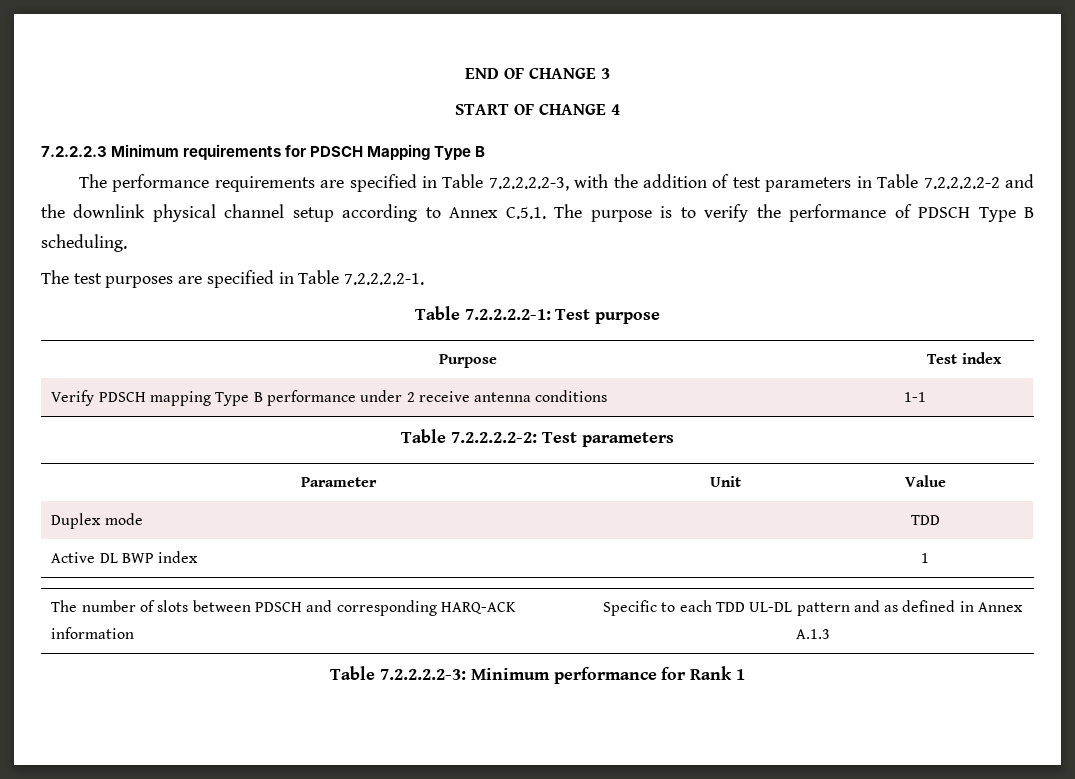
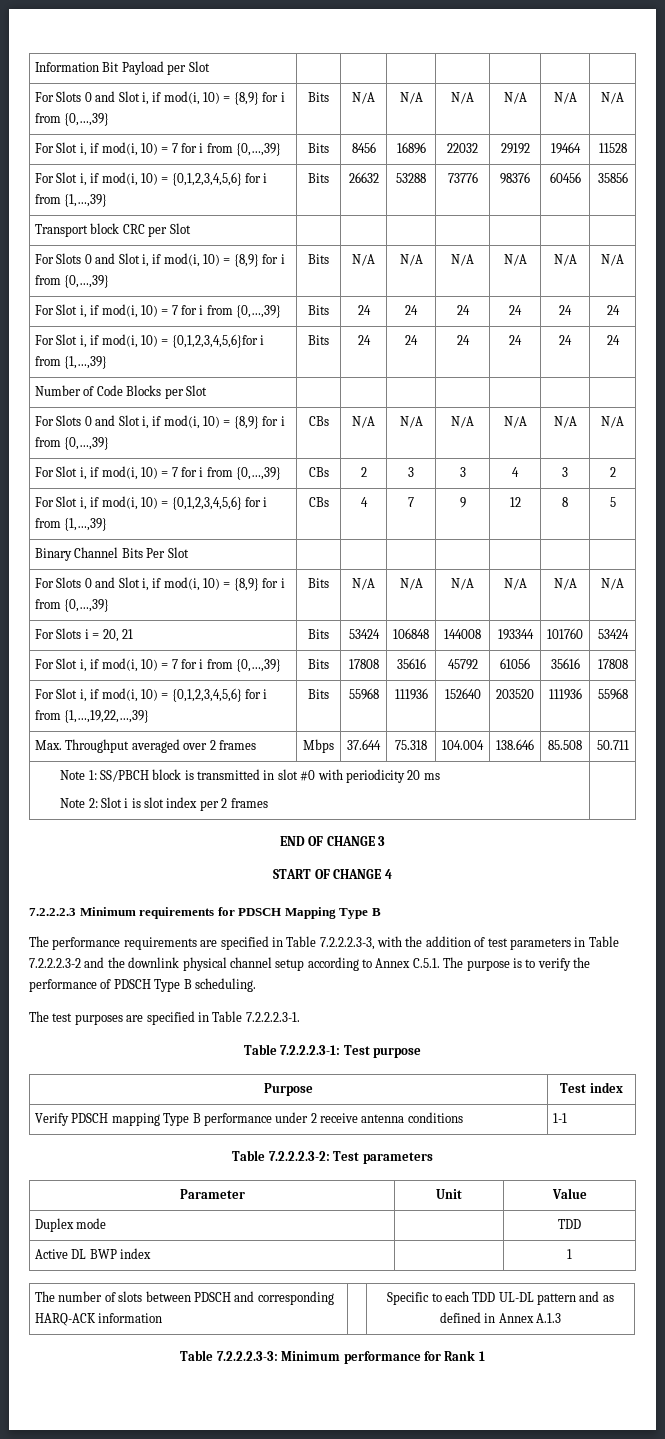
(465, 73) none -> [35,61,210,75] [35,91,285,105] [35,113,110,126] [308,92,329,102] [352,92,375,104] [399,92,423,104] [451,92,474,104] [503,92,527,104] [553,92,577,104] [601,92,624,104] [35,142,282,156] [308,143,329,153] [351,142,376,153] [396,142,426,154] [447,143,478,153] [500,143,530,154] [550,142,581,154] [598,143,627,153] [35,172,268,186] [35,194,108,207] [308,173,329,183] [348,172,379,183] [396,173,426,183] [447,172,478,183] [500,172,530,184] [549,172,581,183] [597,172,628,183] [35,223,191,237] [35,253,285,267] [35,275,110,288] [308,254,329,264] [352,254,375,266] [399,254,423,266] [451,254,474,266] [503,254,527,266] [553,254,577,266] [601,254,624,266] [35,304,282,318] [308,305,329,315] [357,305,371,315] [405,305,418,315] [456,305,470,315] [509,305,522,315] [559,305,572,315] [606,305,620,315] [35,334,265,348] [35,356,108,369] [308,335,329,345] [357,335,371,345] [405,335,418,345] [456,335,470,345] [509,335,522,345] [559,335,572,345] [606,335,620,345] [35,385,207,399] [35,415,285,429] [35,437,110,450] [308,416,329,426] [352,416,375,428] [399,416,423,428] [451,416,474,428] [503,416,527,428] [553,416,577,428] [601,416,624,428] [35,466,282,480] [308,467,329,477] [360,467,367,477] [408,467,414,477] [459,467,466,477] [512,467,519,477] [562,467,568,477] [609,467,616,477] [35,496,268,510] [35,518,108,531] [308,497,329,507] [360,497,368,507] [408,497,414,507] [459,497,466,508] [509,497,521,507] [562,497,568,507] [609,497,616,507] [35,547,189,561] [35,577,285,591] [35,599,110,612] [308,578,329,588] [352,578,375,590] [399,578,423,590] [451,578,474,590] [503,578,527,590] [553,578,577,590] [601,578,624,590] [35,628,133,642] [308,629,329,639] [348,629,380,639] [393,628,429,639] [444,629,481,639] [497,629,534,640] [547,628,583,639] [597,629,629,639] [35,658,282,672] [308,659,329,669] [348,659,379,669] [396,658,426,669] [447,659,478,670] [500,658,530,669] [550,658,580,669] [597,659,628,669] [35,688,268,702] [35,710,150,723] [308,689,329,699] [348,688,379,700] [394,688,428,700] [444,688,481,699] [496,689,534,699] [548,688,582,700] [597,688,628,700] [35,739,256,753] [303,739,334,753] [347,739,381,750] [395,740,427,750] [442,740,484,750] [496,739,534,750] [548,740,582,750] [596,740,629,750] [60,769,440,783] [60,797,268,811] Information Bit Payload per Slot | | | | | | | // For Slots 0 and Slot i, if mod(i, 10) = {8,9} for i from {0,…,39} | Bits | N/A | N/A | N/A | N/A | N/A | N/A // For Slot i, if mod(i, 10) = 7 for i from {0,…,39} | Bits | 8456 | 16896 | 22032 | 29192 | 19464 | 11528 // For Slot i, if mod(i, 10) = {0,1,2,3,4,5,6} for i from {1,…,39} | Bits | 26632 | 53288 | 73776 | 98376 | 60456 | 35856 // Transport block CRC per Slot | | | | | | | // For Slots 0 and Slot i, if mod(i, 10) = {8,9} for i from {0,…,39} | Bits | N/A | N/A | N/A | N/A | N/A | N/A // For Slot i, if mod(i, 10) = 7 for i from {0,…,39} | Bits | 24 | 24 | 24 | 24 | 24 | 24 // For Slot i, if mod(i, 10) = {0,1,2,3,4,5,6}for i from {1,…,39} | Bits | 24 | 24 | 24 | 24 | 24 | 24 // Number of Code Blocks per Slot | | | | | | | // For Slots 0 and Slot i, if mod(i, 10) = {8,9} for i from {0,…,39} | CBs | N/A | N/A | N/A | N/A | N/A | N/A // For Slot i, if mod(i, 10) = 7 for i from {0,…,39} | CBs | 2 | 3 | 3 | 4 | 3 | 2 // For Slot i, if mod(i, 10) = {0,1,2,3,4,5,6} for i from {1,…,39} | CBs | 4 | 7 | 9 | 12 | 8 | 5 // Binary Channel Bits Per Slot | | | | | | | // For Slots 0 and Slot i, if mod(i, 10) = {8,9} for i from {0,…,39} | Bits | N/A | N/A | N/A | N/A | N/A | N/A // For Slots i = 20, 21 | Bits | 53424 | 106848 | 144008 | 193344 | 101760 | 53424 // For Slot i, if mod(i, 10) = 7 for i from {0,…,39} | Bits | 17808 | 35616 | 45792 | 61056 | 35616 | 17808 // For Slot i, if mod(i, 10) = {0,1,2,3,4,5,6} for i from {1,…,19,22,…,39} | Bits | 55968 | 111936 | 152640 | 203520 | 111936 | 55968 // Max. Throughput averaged over 2 frames | Mbps | 37.644 | 75.318 | 104.004 | 138.646 | 85.508 | 50.711 // Note 1: SS/PBCH block is transmitted in slot #0 with periodicity 20 ms // Note 2: Slot i is slot index per 2 frames | //
[488,177,569,191] 7.2.2.2.2-3, -> [319,937,375,950] 7.2.2.2.3-3,
[923,177,1000,189] 7.2.2.2.2-2 -> [29,958,81,968] 7.2.2.2.3-2
[344,273,425,285] [414,306,551,320] 7.2.2.2.2-1. // Table 7.2.2.2.2-1: -> [245,1012,300,1022] [243,1044,341,1055] 7.2.2.2.3-1. // Table 7.2.2.2.3-1:
[451,432,538,443] 7.2.2.2.2-2: -> [268,1151,330,1161] 7.2.2.2.3-2:
[380,669,467,680] 7.2.2.2.2-3: -> [216,1351,278,1361] 7.2.2.2.3-3:

